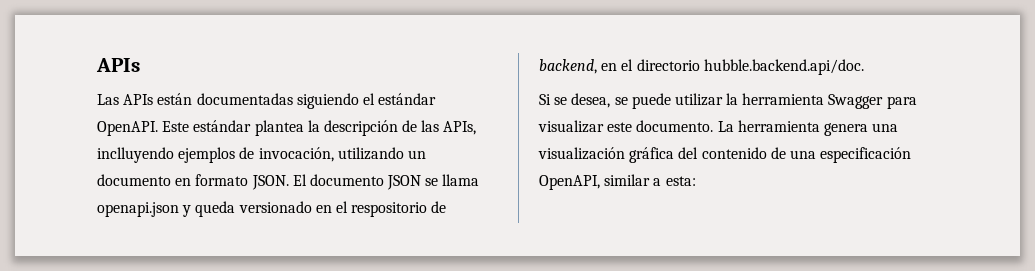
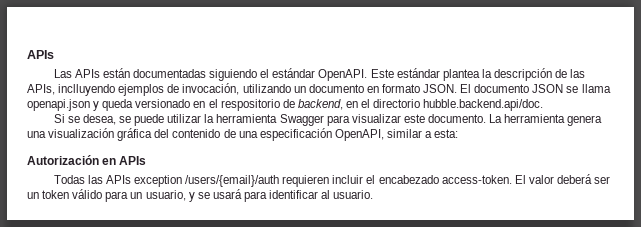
(696, 181) none -> [27,155,147,165] [53,174,611,187] [27,189,374,202] // Autorización en APIs // Todas las APIs exception /users/{email}/auth requieren incluir el encabezado access-token. El valor deberá ser un token válido para un usuario, y se usará para identificar al usuario.

